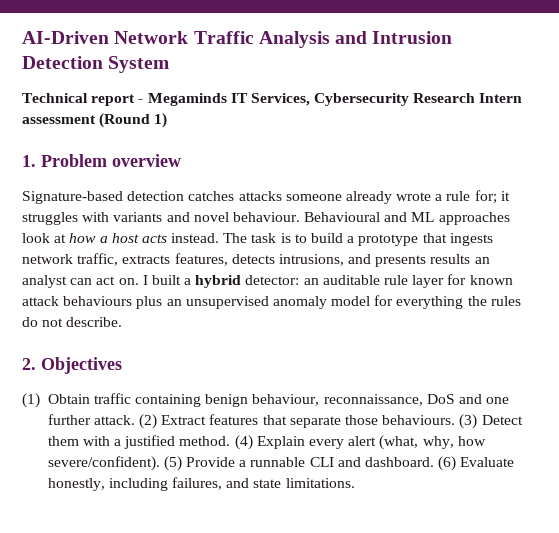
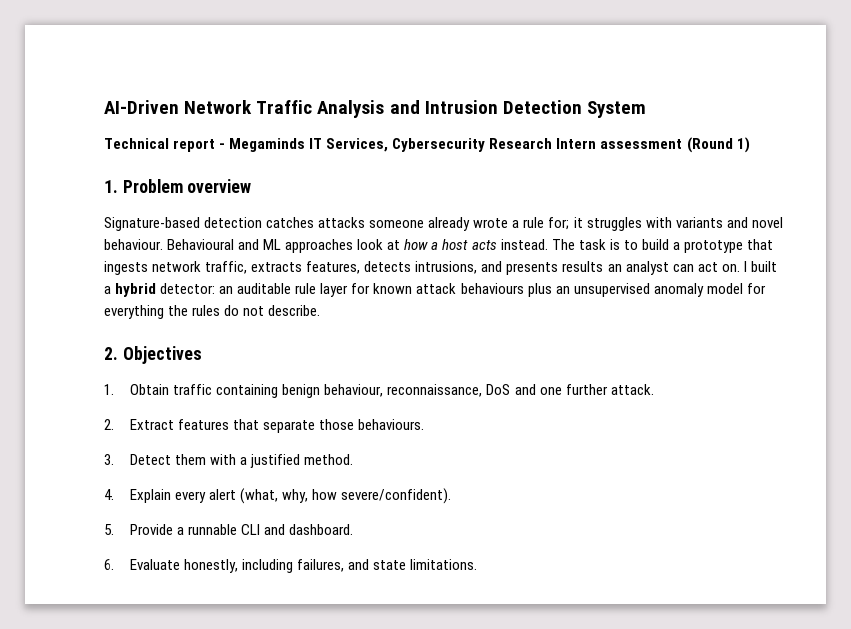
[22,393,40,408] (1) -> [104,384,114,395] 1.
[139,414,158,429] (2) -> [104,419,114,430] // 2.
[459,414,478,429] (3) -> [104,454,114,465] // 3.
[234,435,253,450] (4) -> [104,489,114,500] // 4.
[163,456,182,471] (5) -> [104,524,114,535] // 5.
[438,456,457,471] (6) -> [104,559,114,570] // 6.

